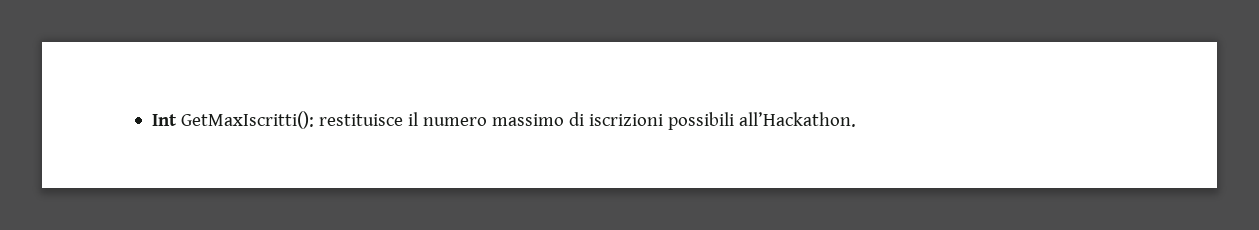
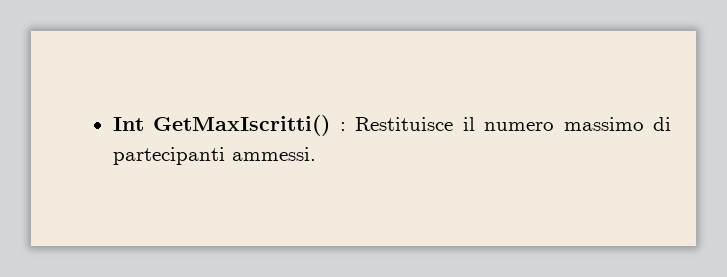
[180,111,403,129] GetMaxIscritti(): restituisce -> [153,115,454,136] GetMaxIscritti() : Restituisce
[588,112,856,130] iscrizioni possibili all’Hackathon. -> [112,147,316,165] partecipanti ammessi.

